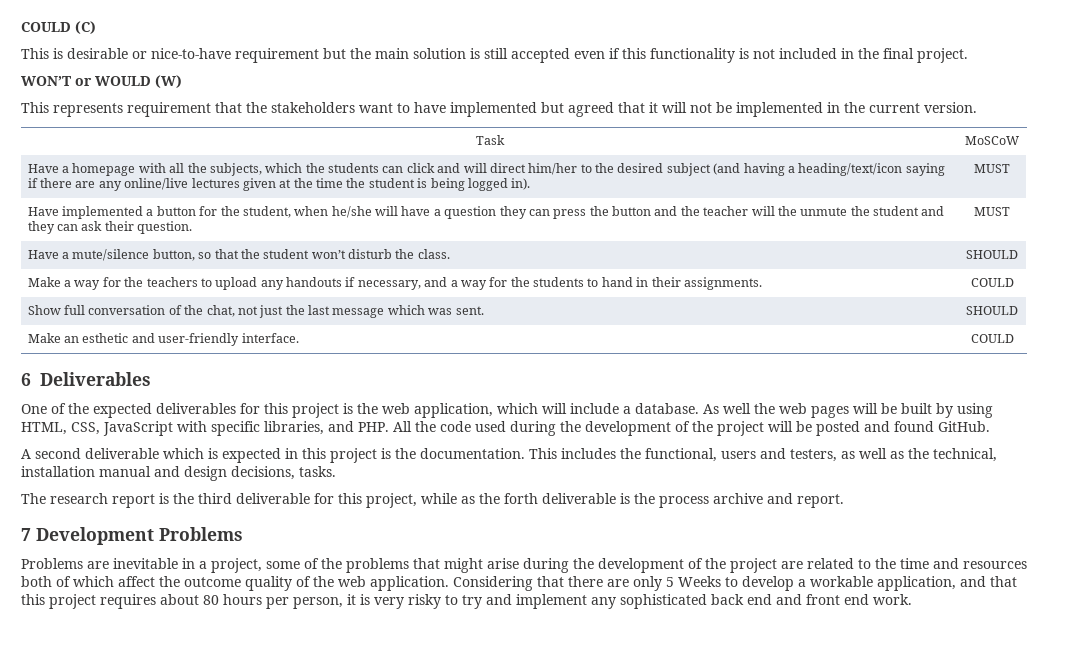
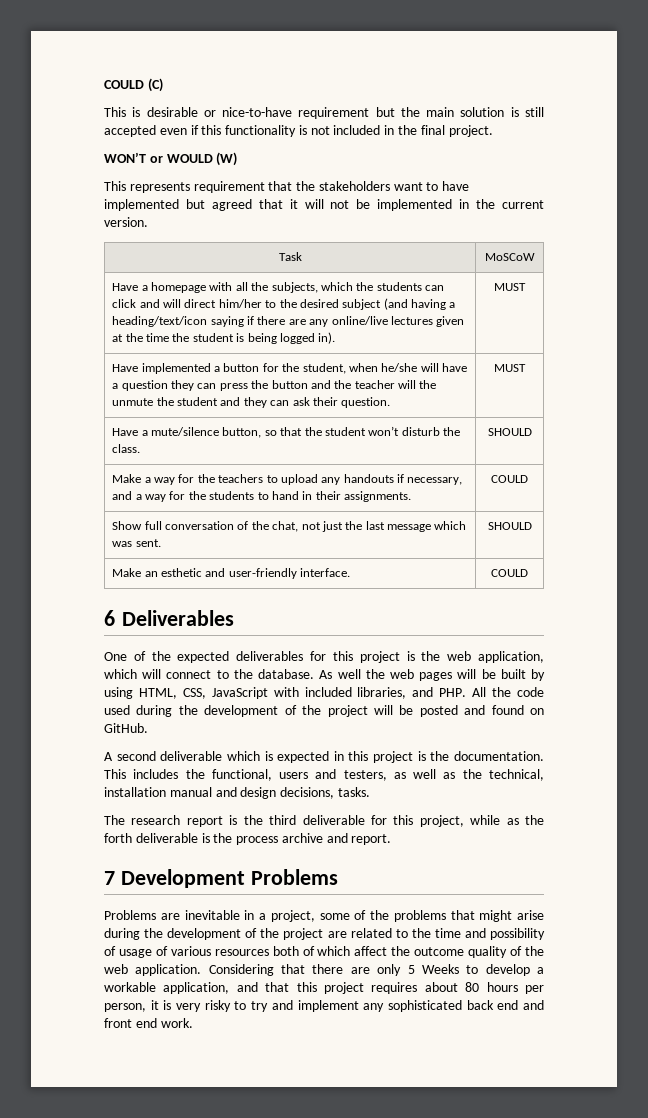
[570,403,631,414] include a -> [166,669,253,679] connect to the
[211,421,260,436] specific -> [304,687,352,697] included
(934, 426) none -> [530,708,545,715] on
(959, 563) none -> [489,928,545,940] [104,946,211,958] possibility of usage of various

